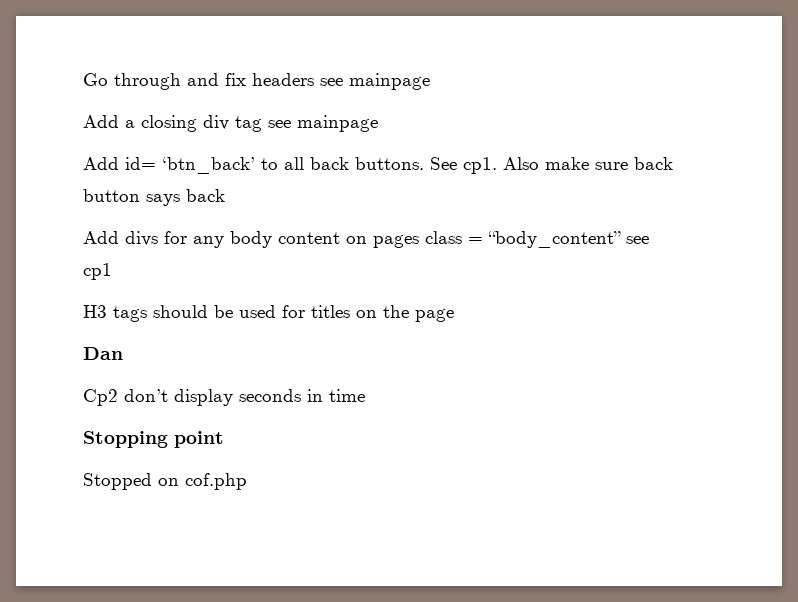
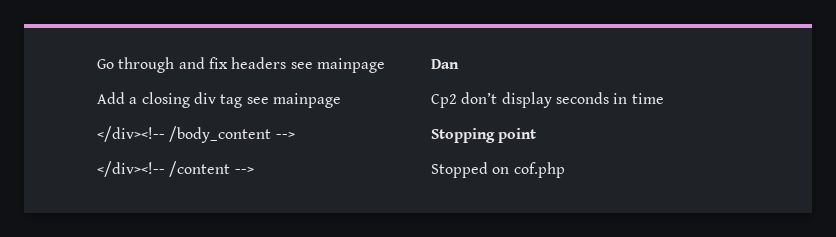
[83,157,673,174] [83,189,225,206] [83,231,649,248] [83,263,112,280] [83,305,454,322] Add id= ‘btn_back’ to all back buttons. See cp1. Also make sure back button says back // Add divs for any body content on pages class = “body_content” see cp1 // H3 tags should be used for titles on the page -> [97,126,295,143] [97,161,254,177] </div><!-- /body_content --> // </div><!-- /content -->

